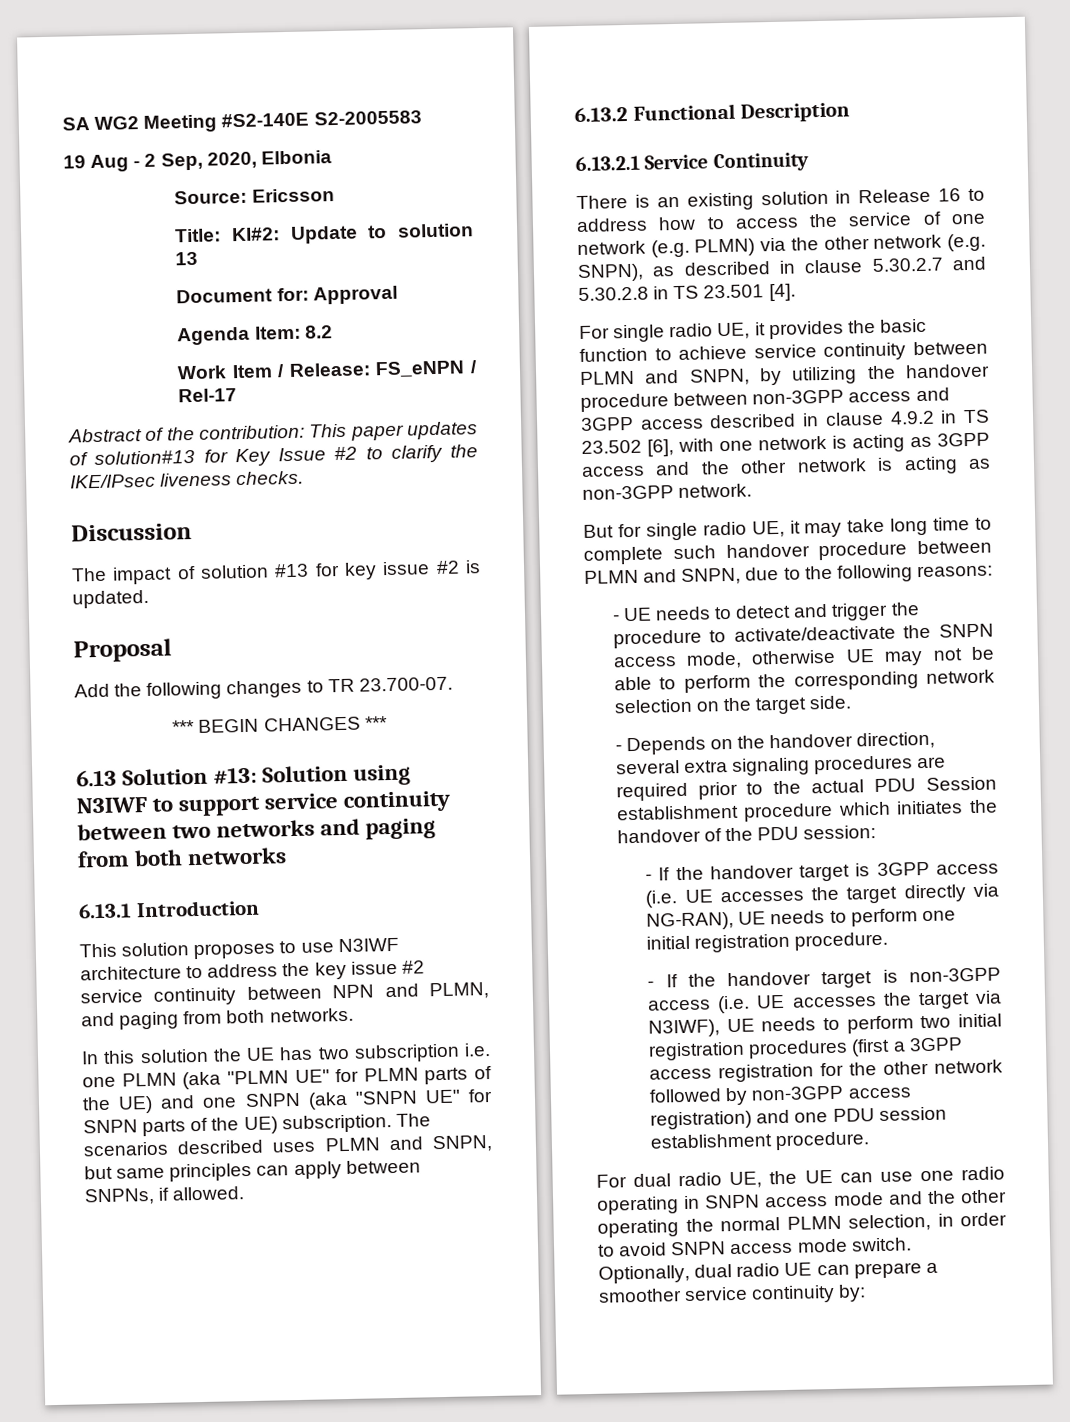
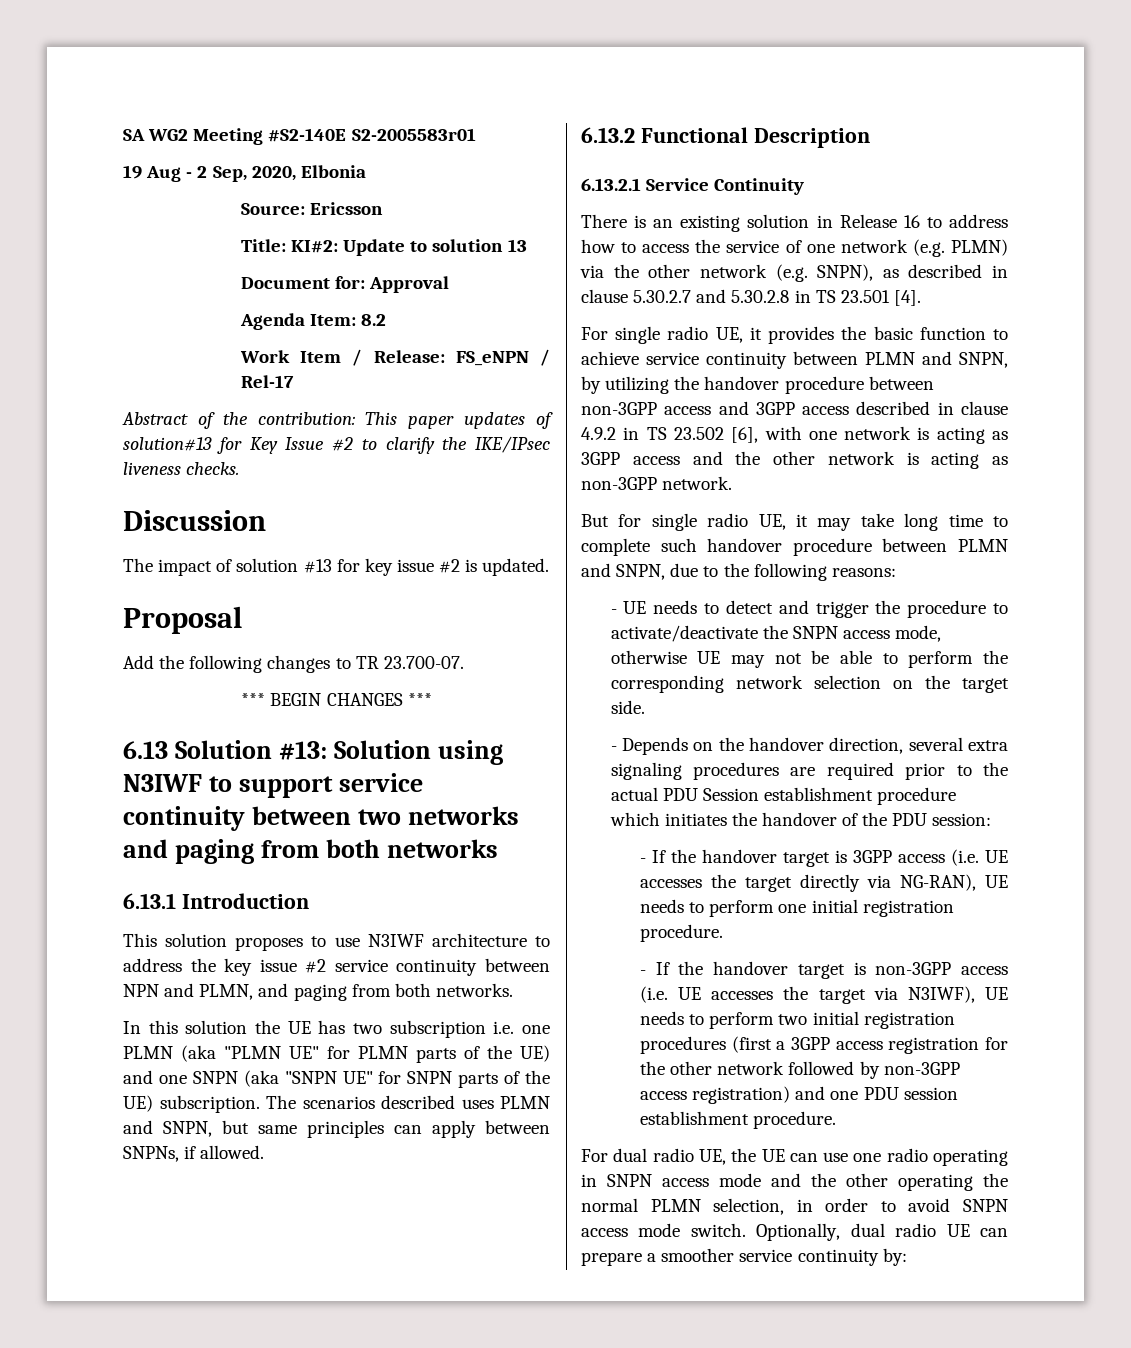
[313,110,422,126] S2-2005583 -> [351,128,476,141] S2-2005583r01

